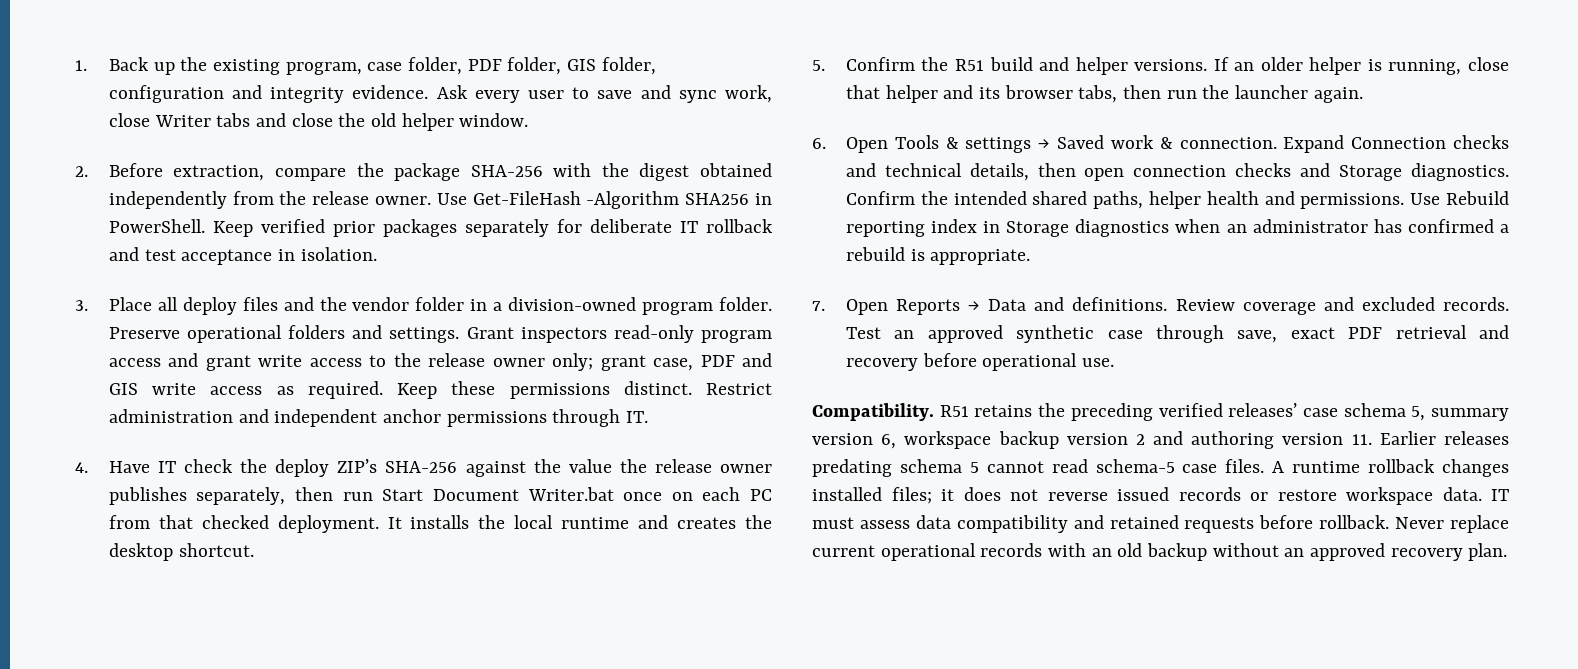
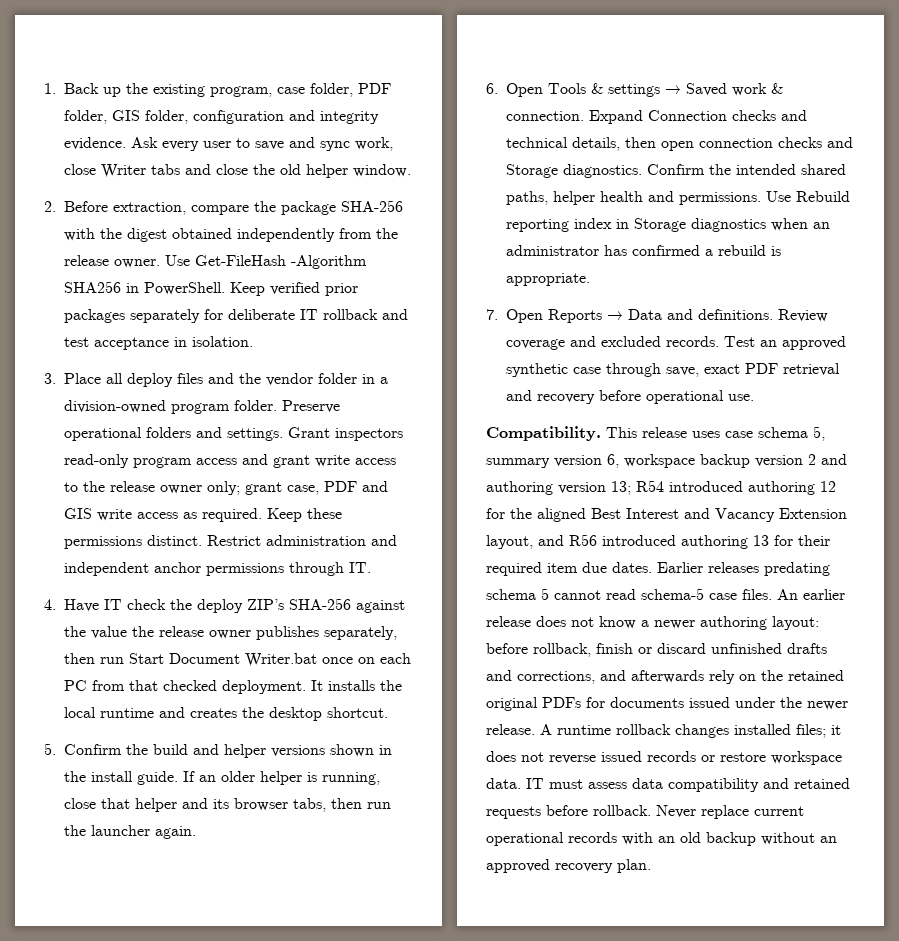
[954,59,984,71] R51 -> (148, 749) none
[1134,59,1208,71] versions. -> [271,744,392,757] [64,771,178,785] versions shown in the install guide.
[939,403,1298,421] R51 retains the preceding verified releases’ -> [606,427,720,438] This release uses
[1351,434,1372,445] 11. -> [611,480,836,495] [486,508,847,522] [486,534,830,549] [486,562,652,576] 13; R54 introduced authoring 12 for the aligned Best Interest and Vacancy Extension layout, and R56 introduced authoring 13 for their required item due dates.
(1265, 466) none -> [777,589,845,600] [486,616,819,630] [486,643,827,657] [486,670,844,684] [486,697,848,711] [486,724,535,735] An earlier release does not know a newer authoring layout: before rollback, finish or discard unfinished drafts and corrections, and afterwards rely on the retained original PDFs for documents issued under the newer release.

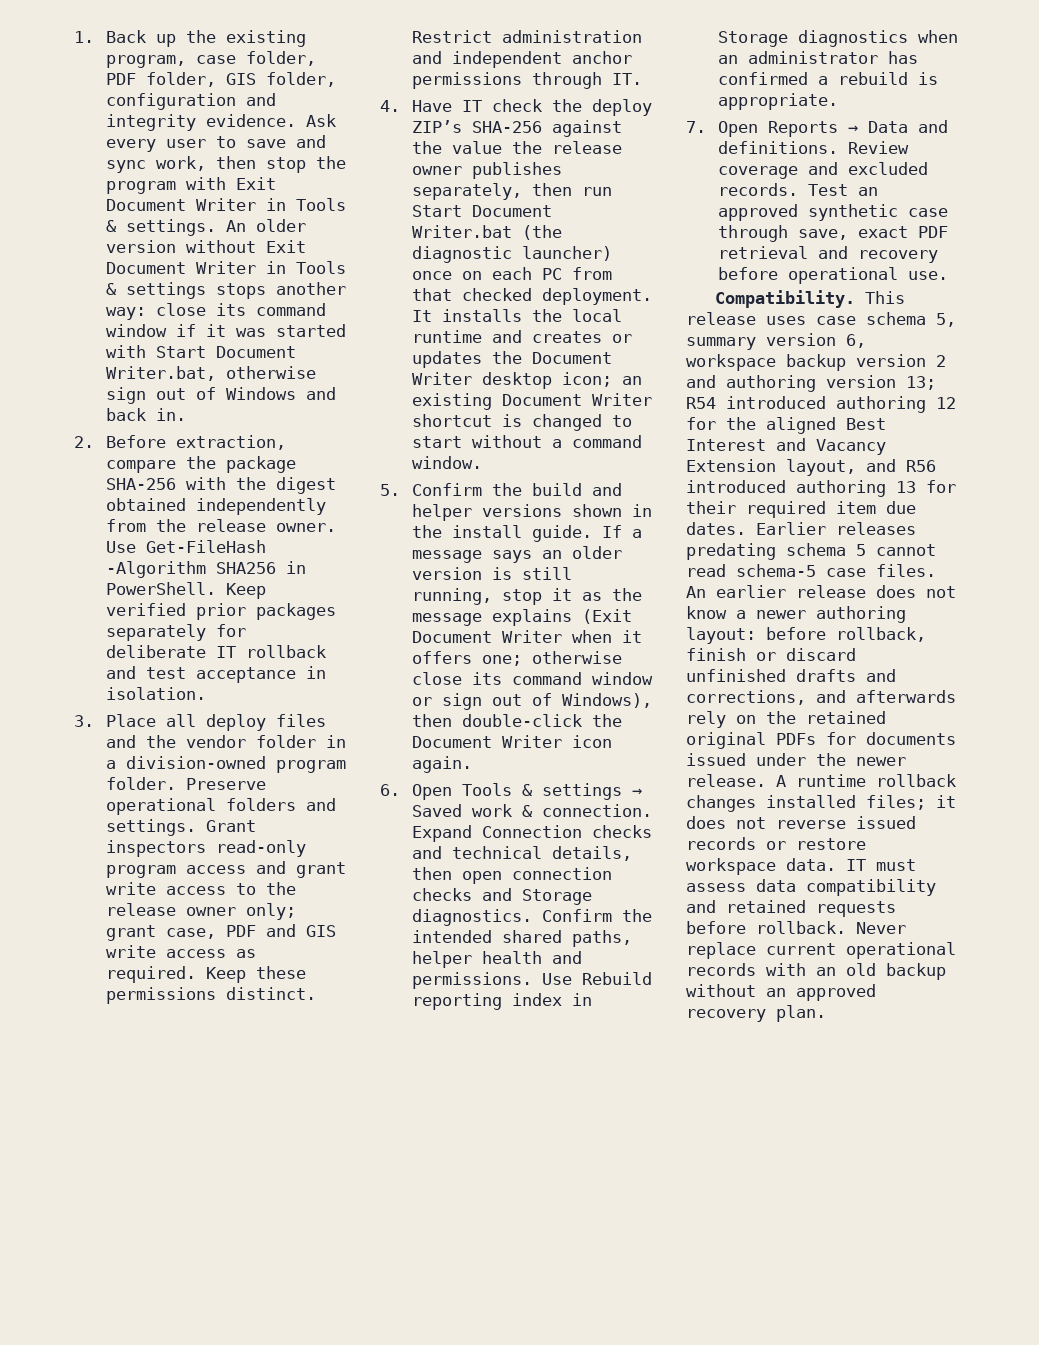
[64,164,411,178] close Writer tabs and close the old helper window. -> [215,156,346,173] [105,177,276,194] [105,198,346,211] [105,219,306,236] [105,240,306,253] [105,261,346,274] [105,282,346,299] [105,303,326,320] [105,324,346,337] [105,345,296,358] [105,366,316,381] [105,387,336,404] [105,408,186,421] then stop the program with Exit Document Writer in Tools & settings. An older version without Exit Document Writer in Tools & settings stops another way: close its command window if it was started with Start Document Writer.bat, otherwise sign out of Windows and back in.
(317, 660) none -> [521,225,562,240] [411,246,612,263] (the diagnostic launcher)
[242,707,388,721] the desktop shortcut. -> [611,334,632,343] [411,351,612,368] [411,372,642,389] [411,393,652,410] [411,414,632,431] [411,435,642,448] [411,456,482,469] or updates the Document Writer desktop icon; an existing Document Writer shortcut is changed to start without a command window.
[199,771,380,785] [64,798,391,812] [64,825,150,836] an older helper is running, close that helper and its browser tabs, then run the launcher -> [631,529,642,538] [411,546,622,563] [411,567,572,580] [411,588,642,605] [411,609,632,626] [411,630,642,643] [411,651,622,666] [411,672,653,685] [411,693,652,710] [411,714,622,727] [411,735,612,748] a message says an older version is still running, stop it as the message explains (Exit Document Writer when it offers one; otherwise close its command window or sign out of Windows), then double-click the Document Writer icon

